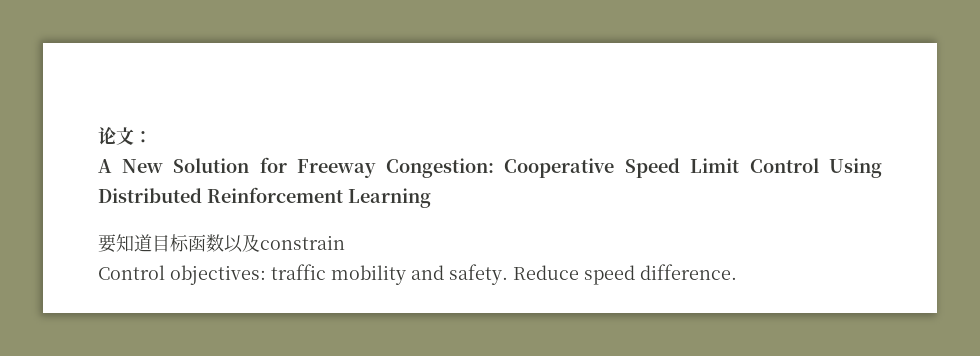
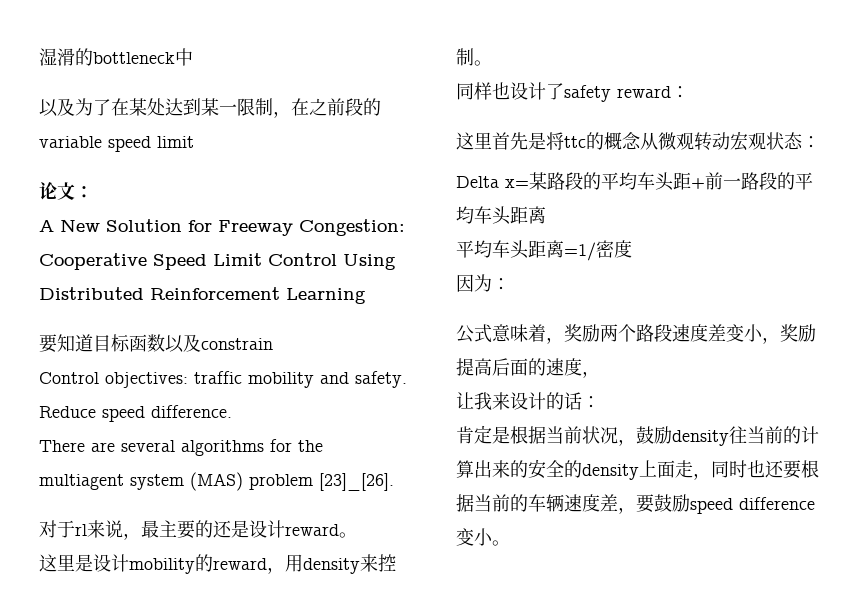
(98, 136) none -> [39,48,193,66] [39,98,381,118] [39,136,194,152] 湿滑的bottleneck中 // 以及为了在某处达到某一限制，在之前段的variable speed limit //
(737, 272) none -> [39,439,323,456] [39,472,394,491] [39,520,357,540] [39,554,396,574] [456,48,492,66] [456,82,689,102] [456,132,820,151] [456,172,813,191] [456,206,546,225] [456,240,632,261] [456,274,510,292] [456,324,816,344] [456,358,600,378] [456,392,600,410] [456,425,819,446] [456,459,819,480] [456,494,815,514] [456,528,510,546] // There are several algorithms for the multiagent system (MAS) problem [23]_[26]. // 对于rl来说，最主要的还是设计reward。 // 这里是设计mobility的reward，用density来控制。 // 同样也设计了safety reward： // 这里首先是将ttc的概念从微观转动宏观状态： // Delta x=某路段的平均车头距+前一路段的平均车头距离 // 平均车头距离=1/密度 // 因为： // 公式意味着，奖励两个路段速度差变小，奖励提高后面的速度， // 让我来设计的话： // 肯定是根据当前状况，鼓励density往当前的计算出来的安全的density上面走，同时也还要根据当前的车辆速度差，要鼓励speed difference变小。

